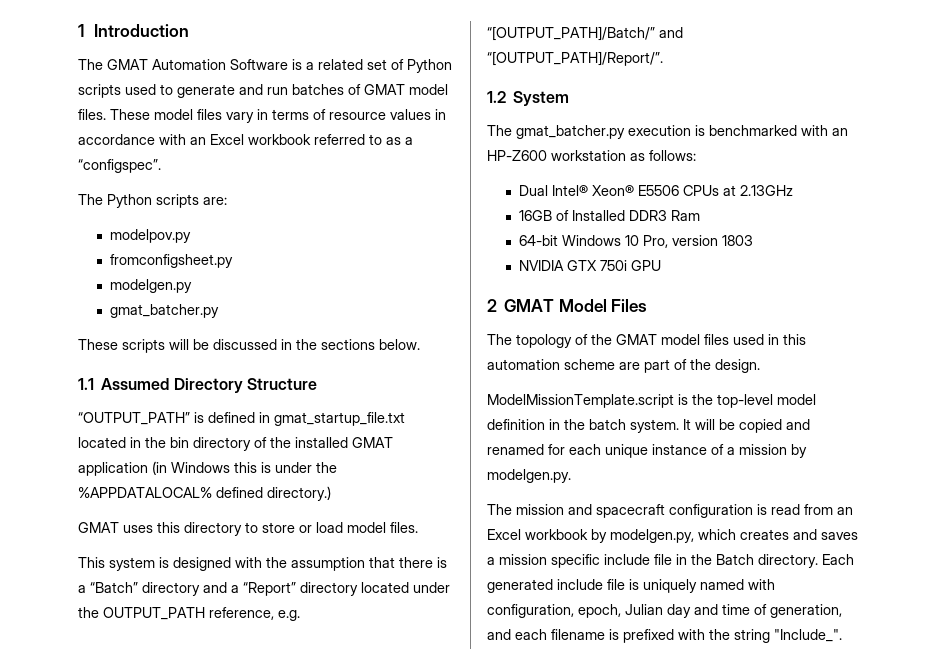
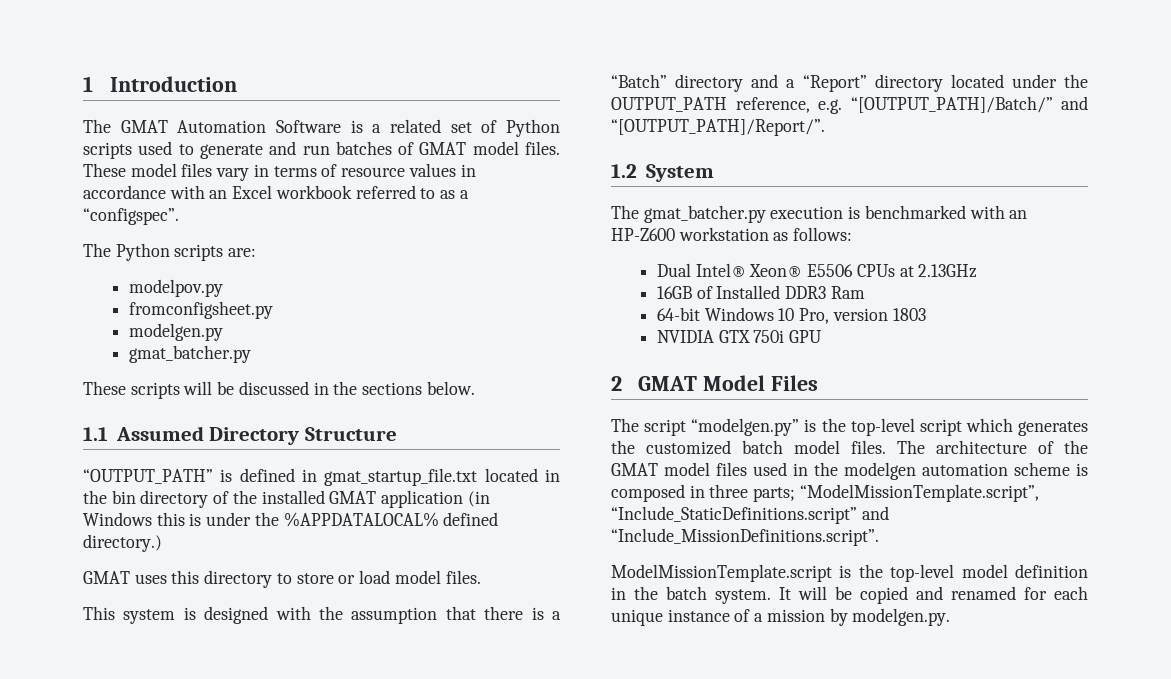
[516,334,572,348] topology -> [644,418,1088,436] [611,440,1027,455] script “modelgen.py” is the top-level script which generates the customized batch model files. The architecture
[783,334,806,345] [487,359,760,373] this automation scheme are part of the design. -> [814,462,1088,480] [611,484,1039,502] [611,506,889,524] [611,528,879,546] the modelgen automation scheme is composed in three parts; “ModelMissionTemplate.script”, “Include_StaticDefinitions.script” and “Include_MissionDefinitions.script”.
[487,504,853,518] [487,529,858,543] [487,554,854,568] [487,579,775,593] [487,604,842,618] [487,629,842,643] // The mission and spacecraft configuration is read from an Excel workbook by modelgen.py, which creates and saves a mission specific include file in the Batch directory. Each generated include file is uniquely named with configuration, epoch, Julian day and time of generation, and each filename is prefixed with the string "Include_". -> (951, 617) none

